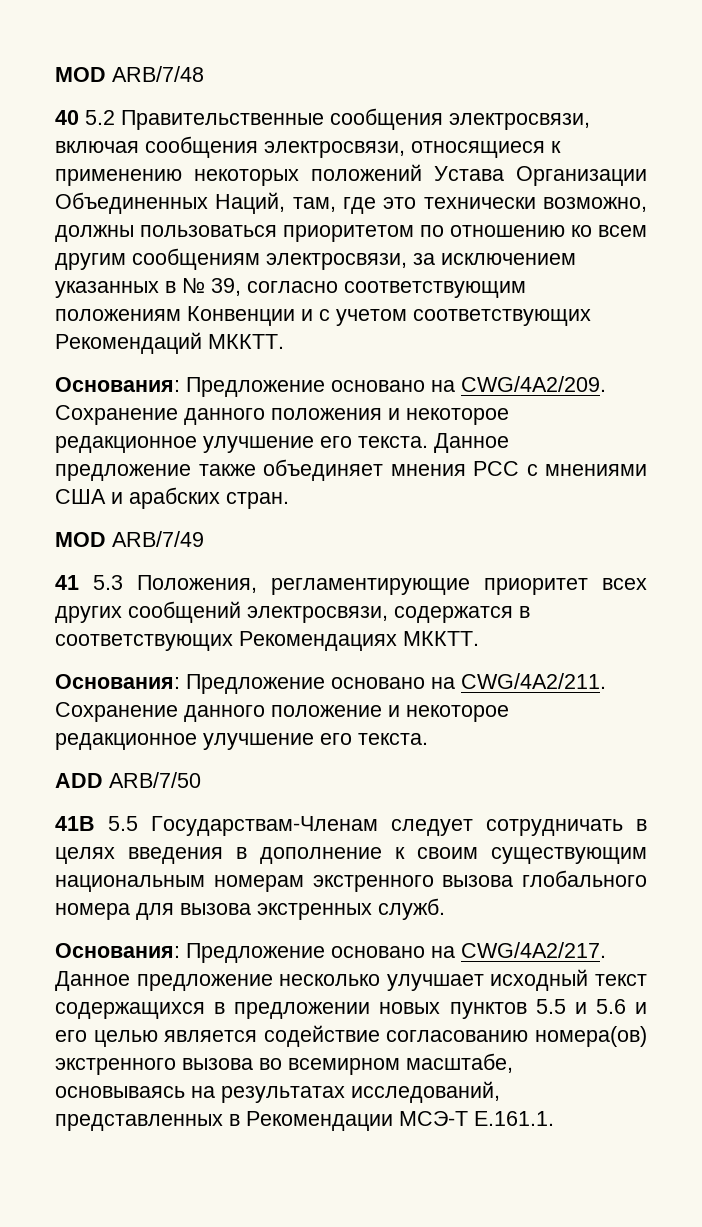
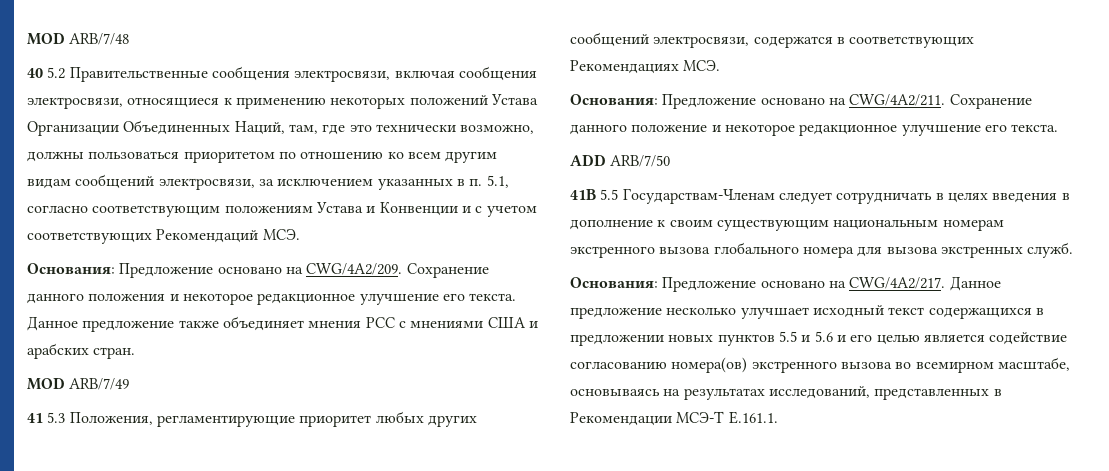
[132,248,260,270] сообщениям -> [27,174,155,189] видам сообщений
[182,278,241,296] № 39, -> [469,175,509,188] п. 5.1,
(181, 315) none -> [315,202,376,213] Устава и
[208,334,284,349] МККТТ. -> [262,229,300,240] МСЭ.
[602,578,647,590] всех -> [375,411,424,423] любых
[403,631,479,646] МККТТ. -> [683,60,721,71] МСЭ.

